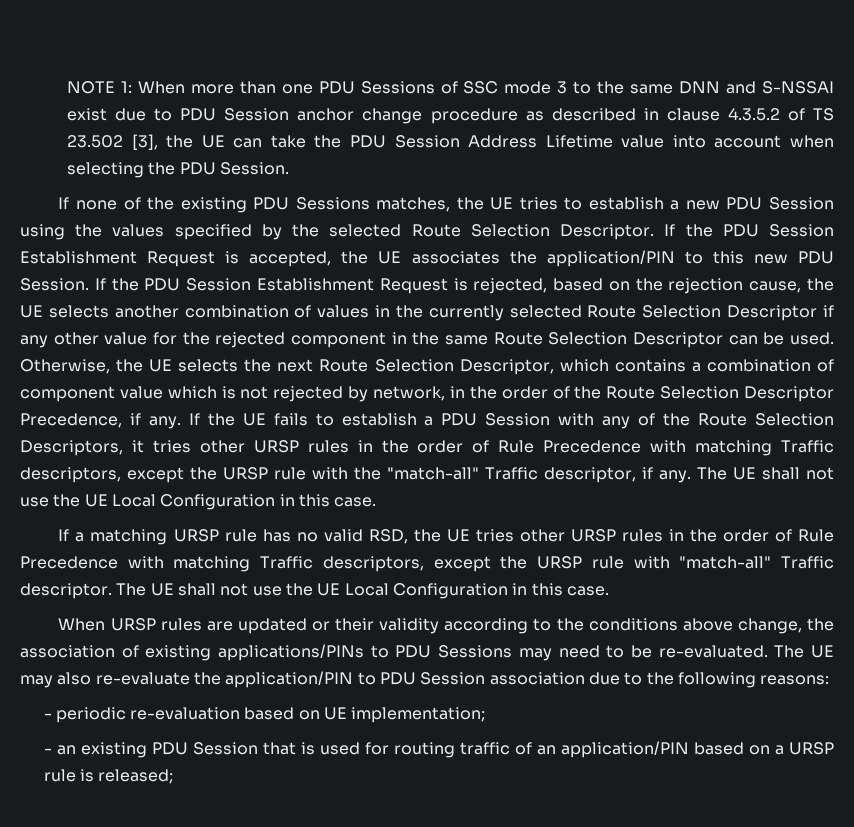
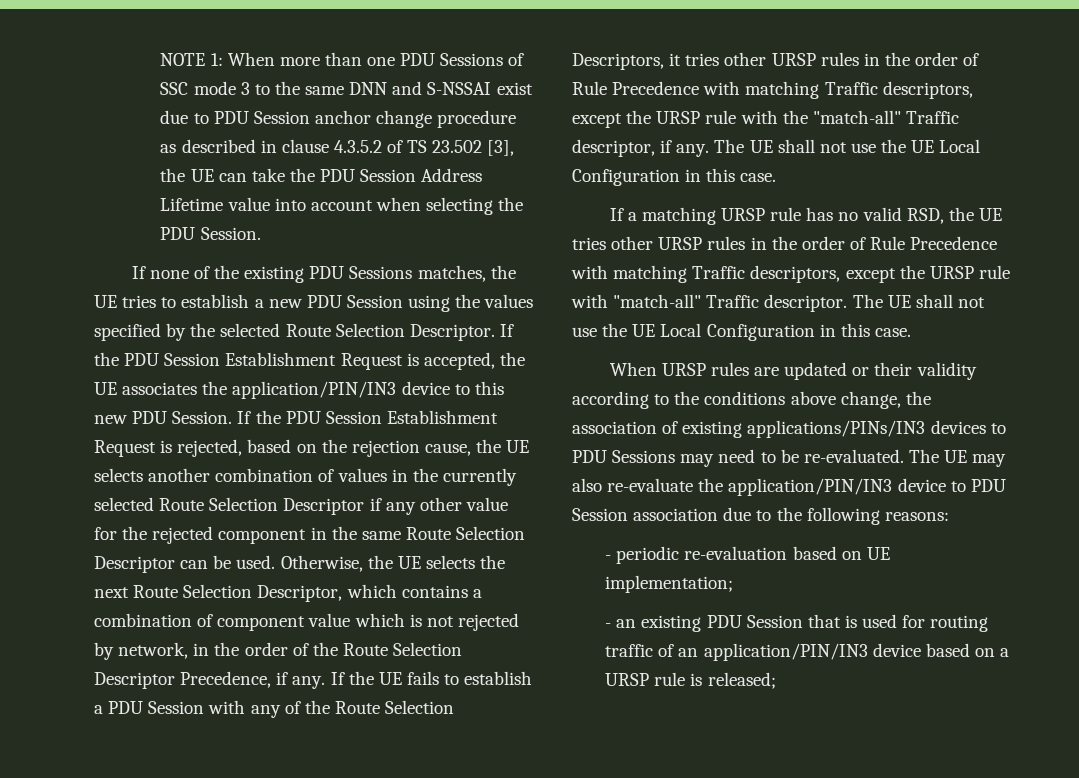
[546,250,675,267] application/PIN -> [232,381,450,399] application/PIN/IN3 device
[218,644,365,661] applications/PINs -> [747,420,986,438] applications/PINs/IN3 devices
[225,671,354,688] application/PIN -> [728,478,946,496] application/PIN/IN3 device
[560,741,689,758] application/PIN -> [703,643,921,661] application/PIN/IN3 device

